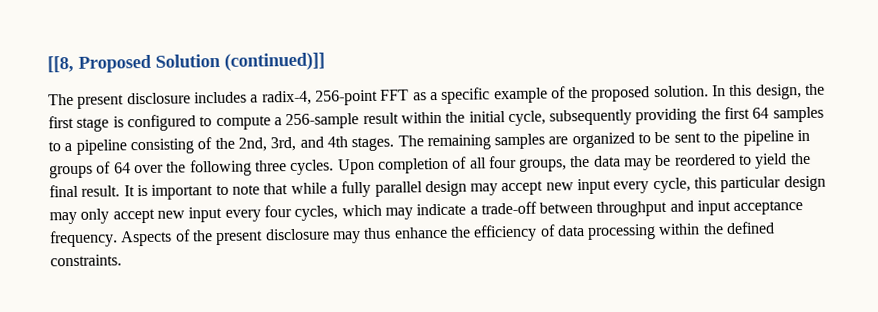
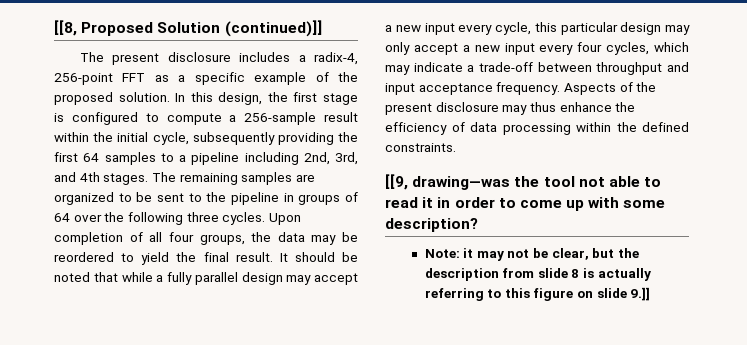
[129,137,235,155] consisting of the -> [244,152,299,165] including
[136,184,260,200] is important to note -> [294,252,358,262] [54,272,90,282] should be noted
(544, 188) none -> [385,25,392,32] a
(155, 216) none -> [462,45,470,52] a
(122, 260) none -> [385,174,662,190] [385,197,666,211] [385,218,478,232] [424,248,640,261] [424,268,651,281] [424,287,651,301] // [[9, drawing—was the tool not able to read it in order to come up with some description? // Note: it may not be clear, but the description from slide 8 is actually referring to this figure on slide 9.]]

